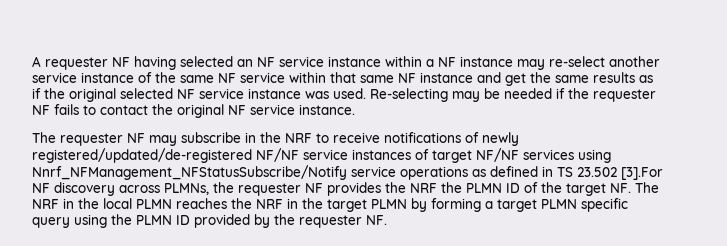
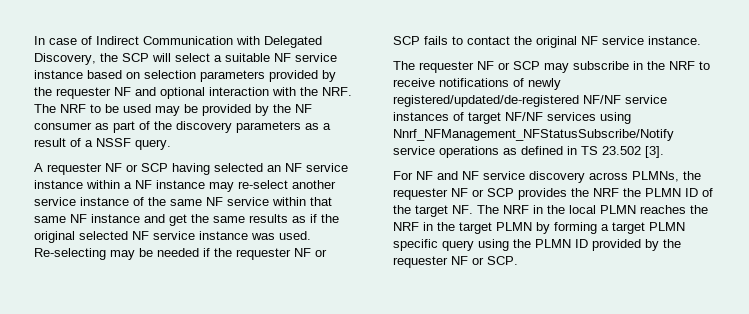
(32, 61) none -> [34,36,322,48] [34,53,337,65] [34,70,336,82] [34,87,352,99] [34,104,312,116] [34,121,331,133] [34,138,171,150] In case of Indirect Communication with Delegated Discovery, the SCP will select a suitable NF service instance based on selection parameters provided by the requester NF and optional interaction with the NRF. The NRF to be used may be provided by the NF consumer as part of the discovery parameters as a result of a NSSF query. //
(130, 62) none -> [126,163,168,172] or SCP
(50, 110) none -> [315,249,327,257] [393,36,420,45] or SCP
(145, 138) none -> [498,61,540,70] or SCP
[621,167,663,180] [32,183,50,193] [3].For NF -> [645,146,664,158] [393,171,525,180] [3]. // For NF and NF service
(323, 188) none -> [472,188,514,197] or SCP
[366,215,387,225] NF. -> [451,256,518,265] NF or SCP.

